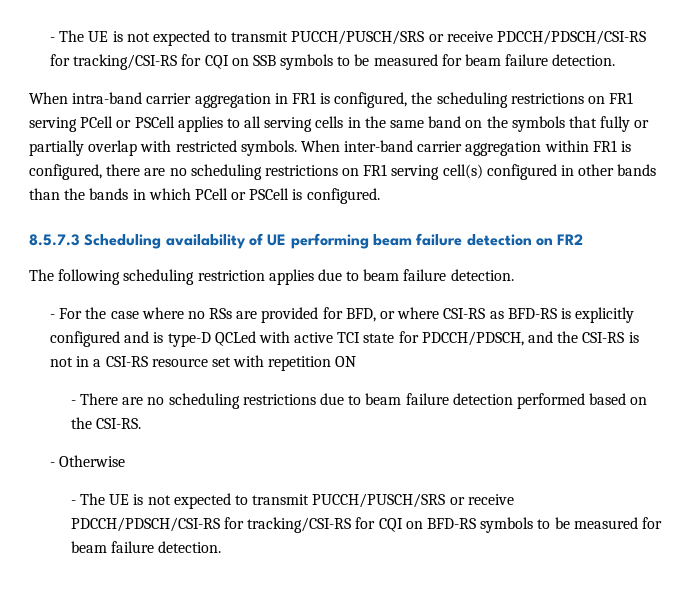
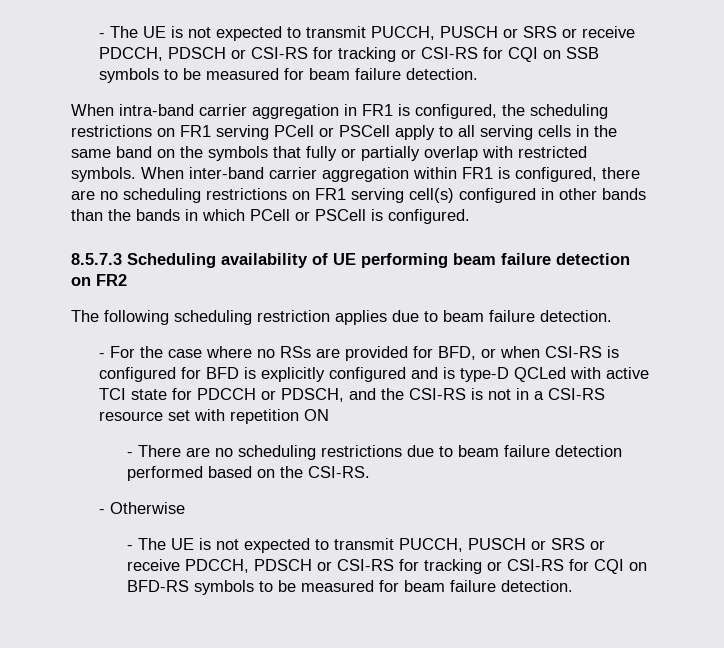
[49,30,647,46] [49,54,178,70] - The UE is not expected to transmit PUCCH/PUSCH/SRS or receive PDCCH/PDSCH/CSI-RS for tracking/CSI-RS -> [98,26,635,41] [98,47,478,62] - The UE is not expected to transmit PUCCH, PUSCH or SRS or receive PDCCH, PDSCH or CSI-RS for tracking or CSI-RS
[177,116,223,132] applies -> [395,125,435,140] apply
[397,307,557,319] where CSI-RS as BFD-RS -> [499,346,619,358] [98,367,239,382] when CSI-RS is configured for BFD
[421,331,524,346] PDCCH/PDSCH, -> [196,388,344,402] PDCCH or PDSCH,
[312,493,514,508] [70,517,352,533] PUCCH/PUSCH/SRS or receive PDCCH/PDSCH/CSI-RS for tracking/CSI-RS -> [398,538,605,552] [126,559,564,574] PUCCH, PUSCH or SRS or receive PDCCH, PDSCH or CSI-RS for tracking or CSI-RS

